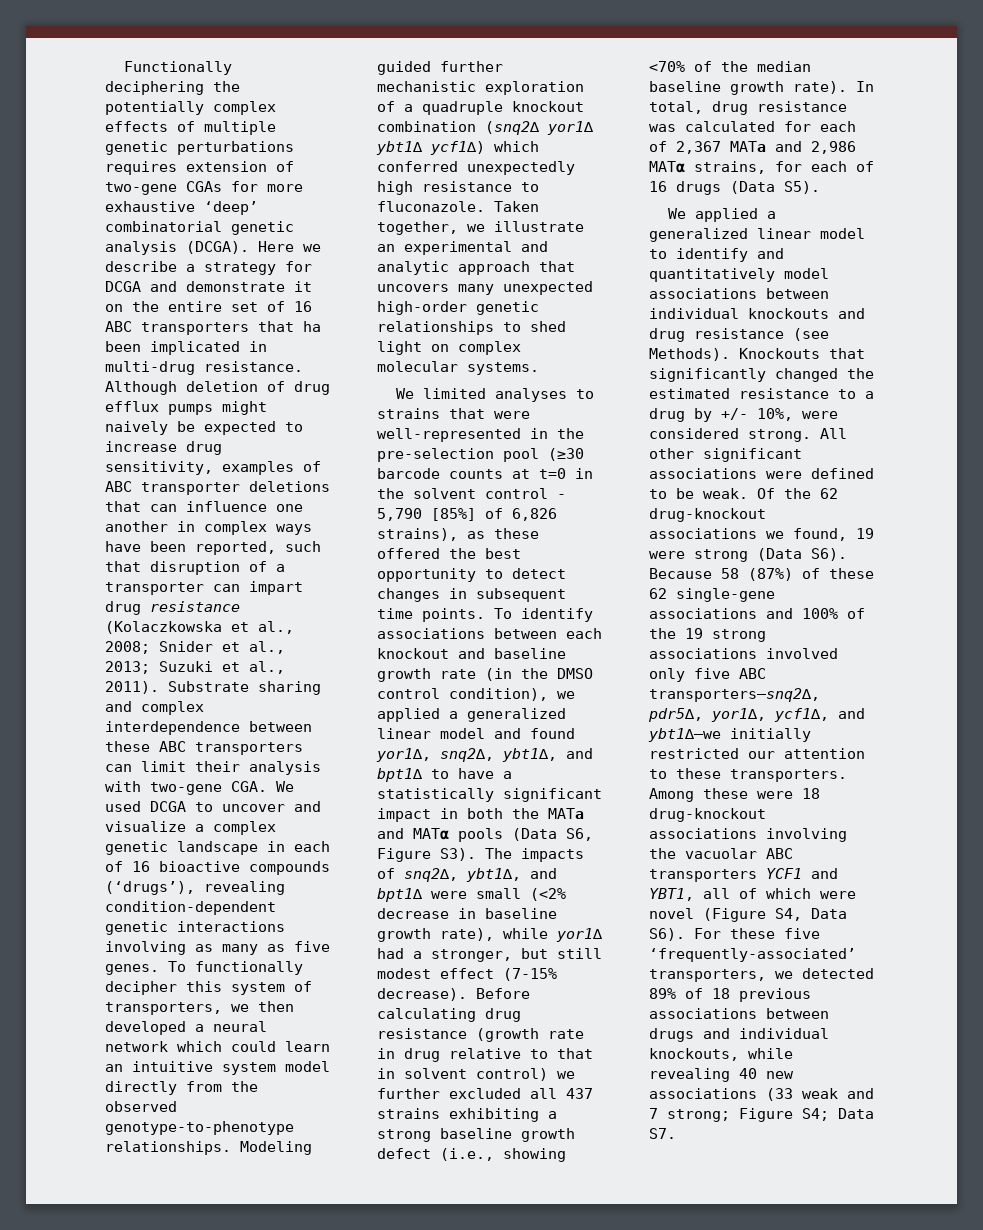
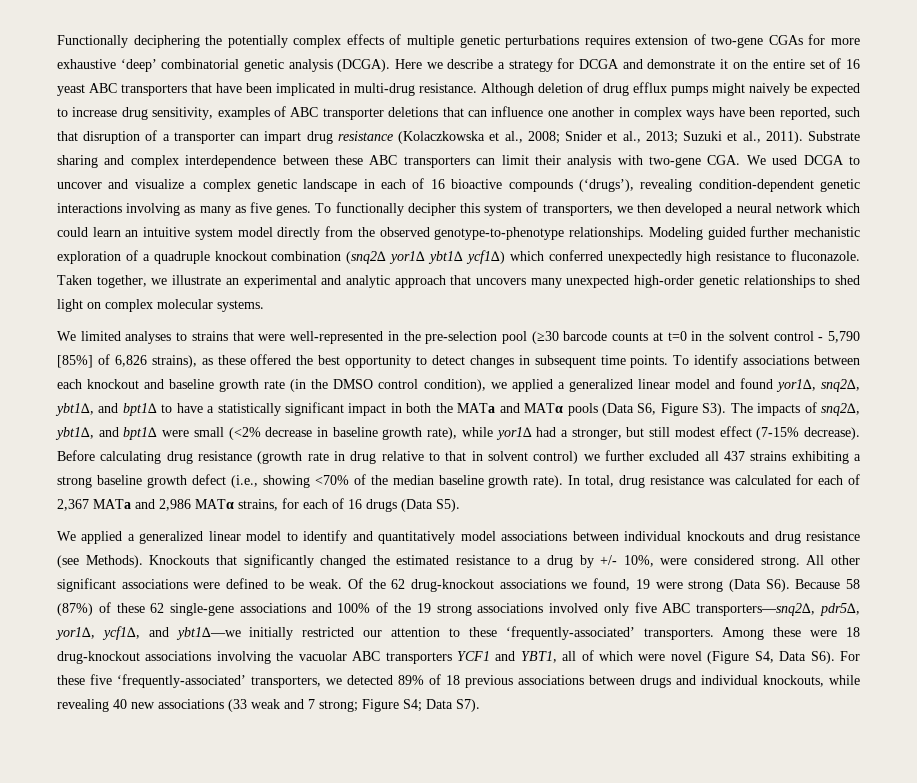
(312, 306) none -> [57,84,85,96] yeast
[303,321,321,332] ha -> [216,83,242,93] have
(721, 773) none -> [505,626,635,640] ‘frequently-associated’
[649,1128,676,1139] S7. -> [456,699,480,712] S7).

